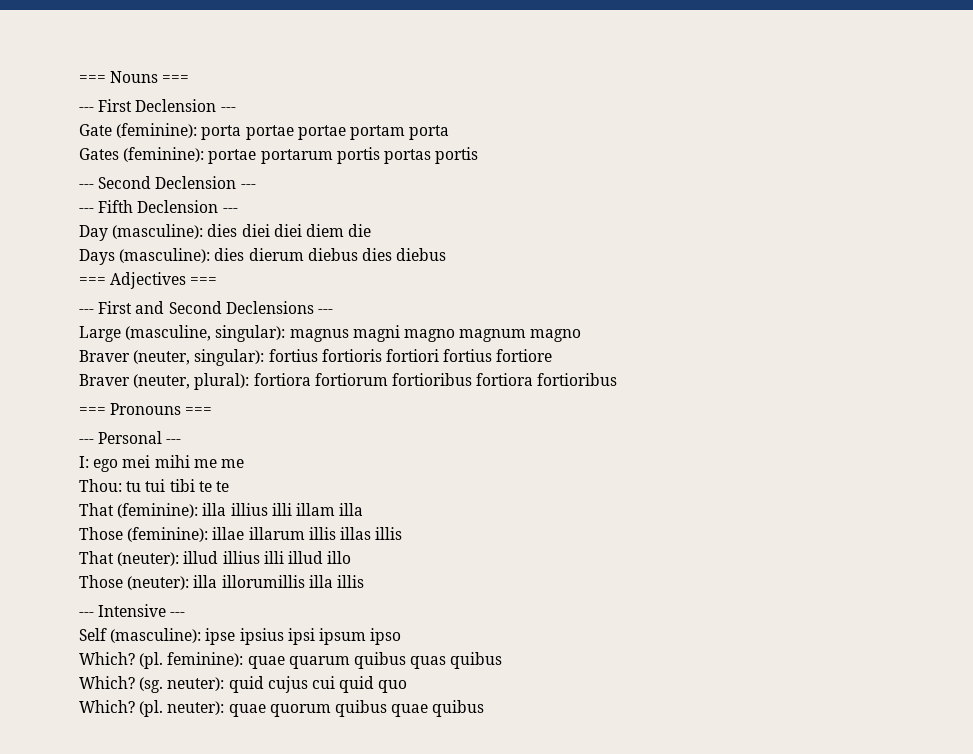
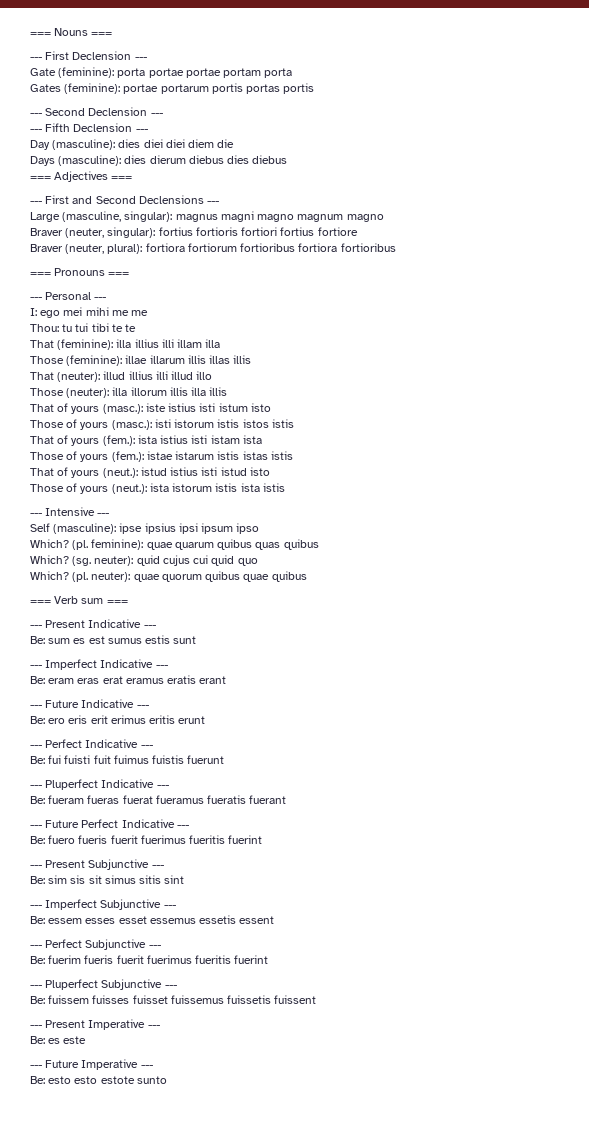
[221,575,305,588] illorumillis -> [130,387,188,396] illorum illis
(364, 581) none -> [30,403,271,414] [30,419,294,430] [30,435,262,446] [30,451,293,462] [30,467,270,478] [30,483,285,494] // That of yours (masc.): iste istius isti istum isto // Those of yours (masc.): isti istorum istis istos istis // That of yours (fem.): ista istius isti istam ista // Those of yours (fem.): istae istarum istis istas istis // That of yours (neut.): istud istius isti istud isto // Those of yours (neut.): ista istorum istis ista istis
(485, 708) none -> [30,596,128,604] [30,619,156,628] [30,635,197,644] [30,659,168,670] [30,675,227,684] [30,699,149,708] [30,715,206,724] [30,739,153,748] [30,755,225,764] [30,779,169,790] [30,795,287,804] [30,819,189,828] [30,835,263,844] [30,859,164,870] [30,875,185,884] [30,899,176,910] [30,915,275,924] [30,939,161,950] [30,955,269,964] [30,979,177,990] [30,995,317,1004] [30,1019,160,1030] [30,1036,87,1044] [30,1059,153,1070] [30,1076,167,1084] // === Verb sum === // --- Present Indicative --- // Be: sum es est sumus estis sunt // --- Imperfect Indicative --- // Be: eram eras erat eramus eratis erant // --- Future Indicative --- // Be: ero eris erit erimus eritis erunt // --- Perfect Indicative --- // Be: fui fuisti fuit fuimus fuistis fuerunt // --- Pluperfect Indicative --- // Be: fueram fueras fuerat fueramus fueratis fuerant // --- Future Perfect Indicative --- // Be: fuero fueris fuerit fuerimus fueritis fuerint // --- Present Subjunctive --- // Be: sim sis sit simus sitis sint // --- Imperfect Subjunctive --- // Be: essem esses esset essemus essetis essent // --- Perfect Subjunctive --- // Be: fuerim fueris fuerit fuerimus fueritis fuerint // --- Pluperfect Subjunctive --- // Be: fuissem fuisses fuisset fuissemus fuissetis fuissent // --- Present Imperative --- // Be: es este // --- Future Imperative --- // Be: esto esto estote sunto

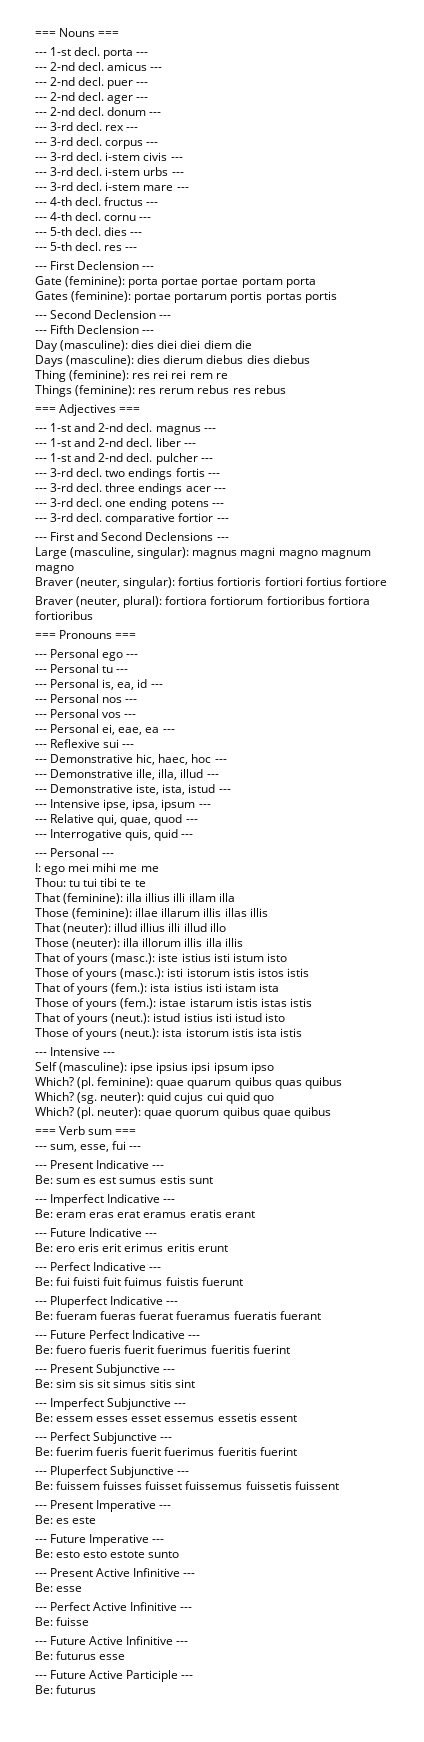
(113, 34) none -> [35,47,149,59] [35,62,163,71] [35,77,149,89] [35,92,149,104] [35,107,162,116] [35,122,139,131] [35,137,159,149] [35,152,183,161] [35,167,184,176] [35,182,189,191] [35,197,159,206] [35,212,152,221] [35,227,143,236] [35,242,138,251] // --- 1-st decl. porta --- // --- 2-nd decl. amicus --- // --- 2-nd decl. puer --- // --- 2-nd decl. ager --- // --- 2-nd decl. donum --- // --- 3-rd decl. rex --- // --- 3-rd decl. corpus --- // --- 3-rd decl. i-stem civis --- // --- 3-rd decl. i-stem urbs --- // --- 3-rd decl. i-stem mare --- // --- 4-th decl. fructus --- // --- 4-th decl. cornu --- // --- 5-th decl. dies --- // --- 5-th decl. res ---
[30,171,133,182] === Adjectives === -> [35,370,228,382] [35,385,286,397] [35,404,141,416] [35,423,216,435] [35,438,196,447] [35,453,213,465] [35,468,220,480] [35,483,226,495] [35,498,224,510] [35,513,229,525] Thing (feminine): res rei rei rem re // Things (feminine): res rerum rebus res rebus // === Adjectives === // --- 1-st and 2-nd decl. magnus --- // --- 1-st and 2-nd decl. liber --- // --- 1-st and 2-nd decl. pulcher --- // --- 3-rd decl. two endings fortis --- // --- 3-rd decl. three endings acer --- // --- 3-rd decl. one ending potens --- // --- 3-rd decl. comparative fortior ---
(130, 274) none -> [35,649,139,661] [35,664,129,673] [35,679,163,690] [35,694,138,703] [35,709,137,718] [35,724,175,735] [35,739,135,748] [35,754,227,765] [35,769,219,780] [35,784,231,795] [35,799,211,811] [35,814,198,826] [35,829,194,841] // --- Personal ego --- // --- Personal tu --- // --- Personal is, ea, id --- // --- Personal nos --- // --- Personal vos --- // --- Personal ei, eae, ea --- // --- Reflexive sui --- // --- Demonstrative hic, haec, hoc --- // --- Demonstrative ille, illa, illud --- // --- Demonstrative iste, ista, istud --- // --- Intensive ipse, ipsa, ipsum --- // --- Relative qui, quae, quod --- // --- Interrogative quis, quid ---
(128, 602) none -> [35,1141,142,1152] // --- sum, esse, fui ---
(167, 1080) none -> [35,1568,196,1577] [35,1583,83,1592] [35,1602,193,1611] [35,1617,90,1626] [35,1636,189,1645] [35,1651,126,1660] [35,1670,194,1682] [35,1685,97,1694] // --- Present Active Infinitive --- // Be: esse // --- Perfect Active Infinitive --- // Be: fuisse // --- Future Active Infinitive --- // Be: futurus esse // --- Future Active Participle --- // Be: futurus

